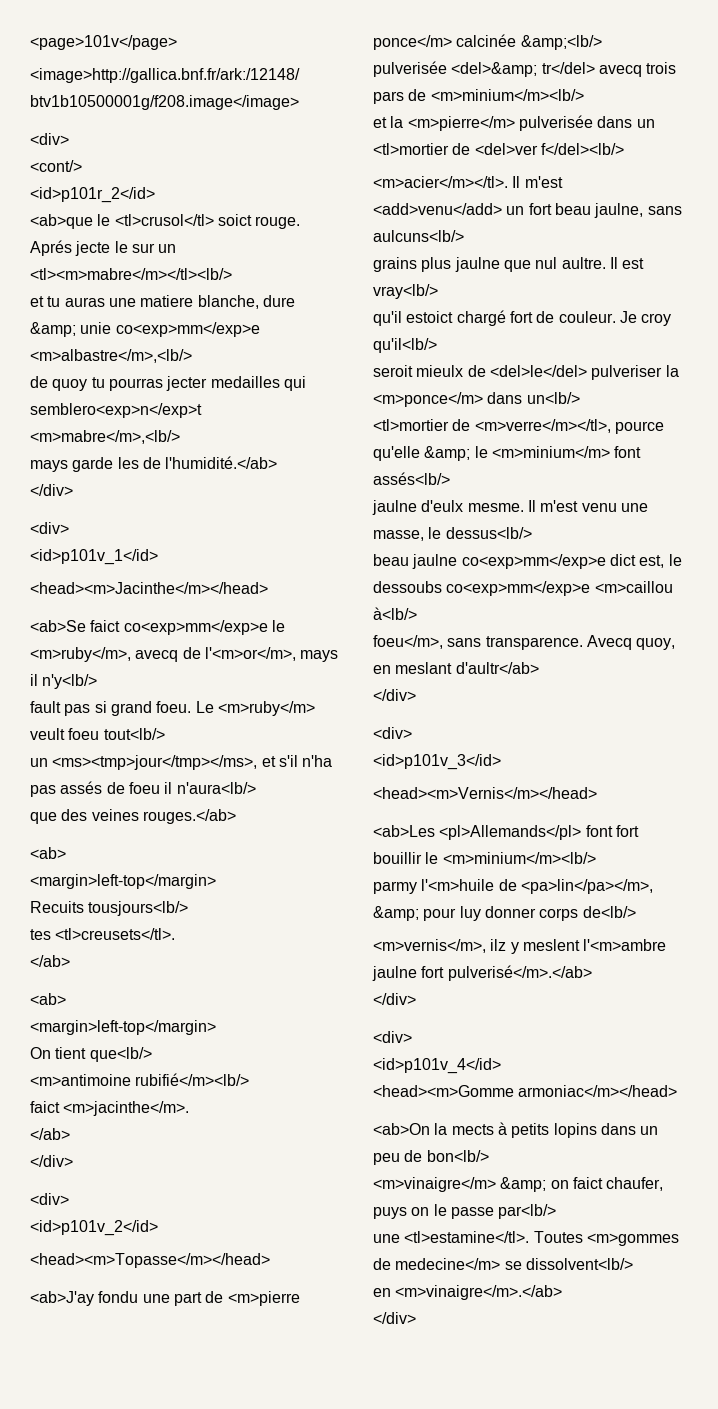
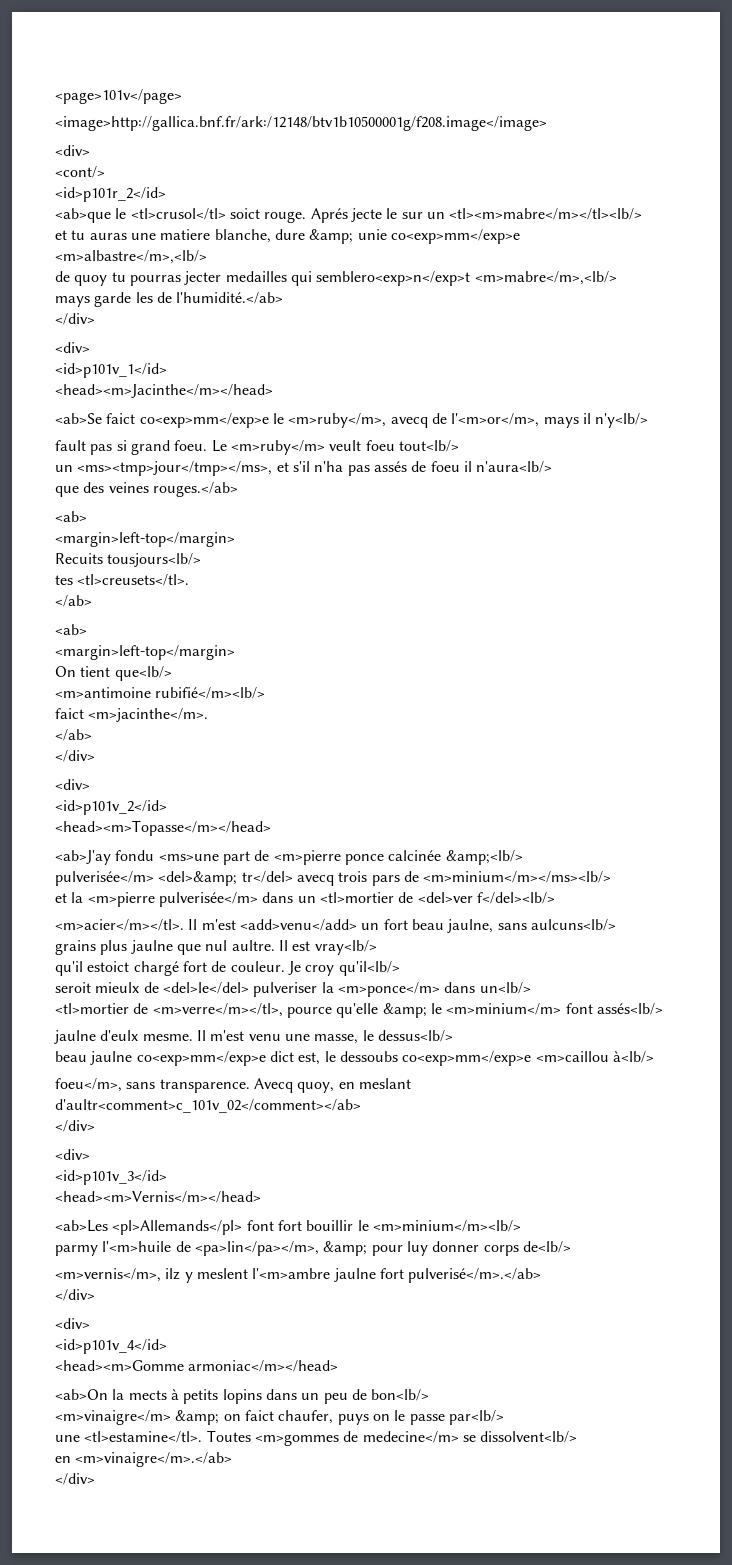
[142,1294,170,1303] une -> [158,854,219,861] <ms>une
[373,35,452,50] ponce</m> -> [344,854,384,865] ponce
[373,61,447,77] pulverisée -> [55,871,154,886] pulverisée</m>
[430,89,584,101] <m>minium</m><lb/> -> [423,871,612,883] <m>minium</m></ms><lb/>
[407,115,593,131] <m>pierre</m> pulverisée -> [87,892,258,907] <m>pierre pulverisée</m>
[455,662,539,674] d'aultr</ab> -> [55,1099,361,1113] d'aultr<comment>c_101v_02</comment></ab>

